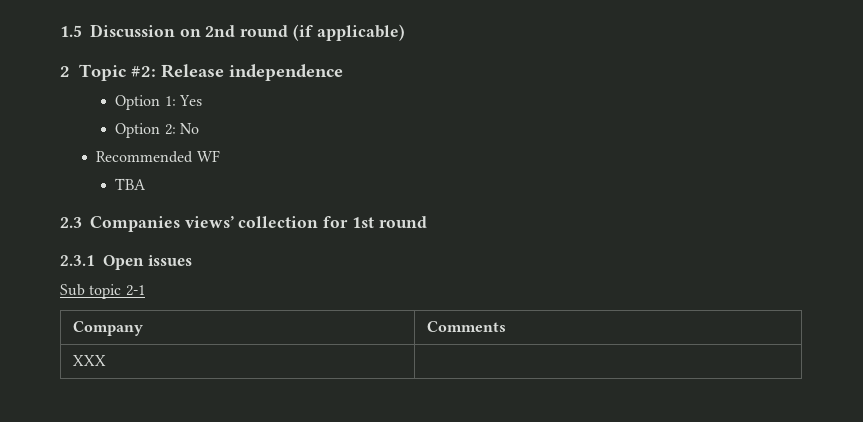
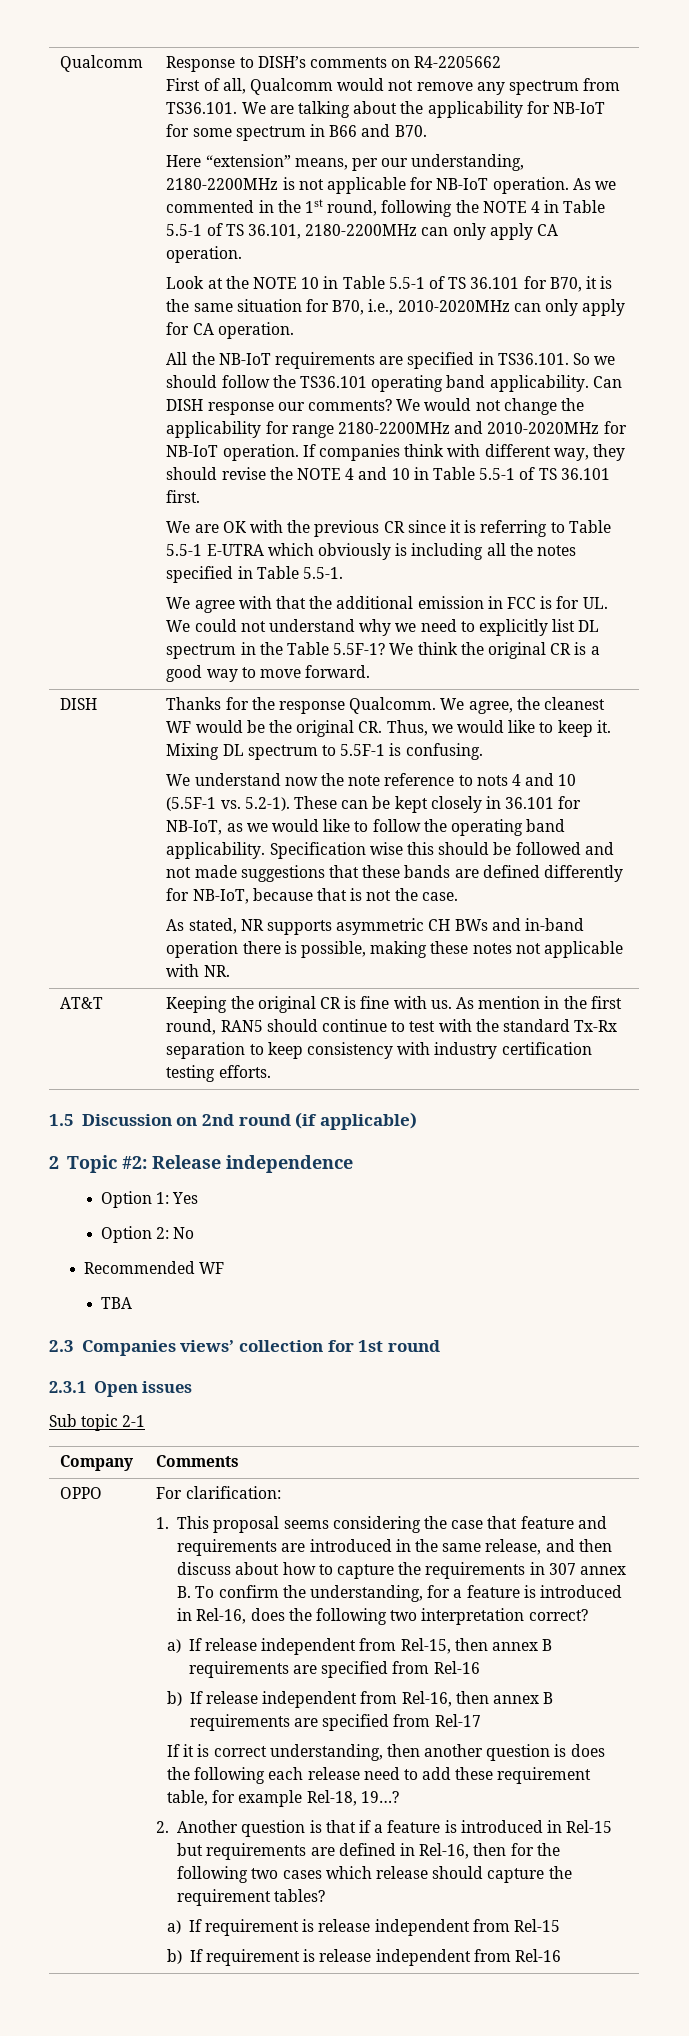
(60, 31) none -> [60,55,144,72] [166,56,502,72] [166,78,621,95] [166,101,605,118] [166,124,427,141] [166,154,525,171] [166,177,616,194] [166,199,606,217] [166,223,558,240] [166,246,243,263] [166,276,613,292] [166,299,626,316] [166,322,294,339] [166,352,616,369] [166,375,622,392] [166,398,584,415] [166,421,627,438] [166,444,625,461] [166,467,610,480] [166,490,201,503] [166,520,611,537] [166,543,576,560] [166,566,344,583] [166,596,608,613] [166,619,600,636] [166,642,600,659] [166,665,371,682] [60,698,98,710] [166,697,605,714] [166,720,611,737] [166,743,483,760] [166,773,577,786] [166,796,582,813] [166,819,566,836] [166,842,614,859] [166,865,623,882] [166,888,458,904] [166,918,584,935] [166,941,623,958] [166,964,230,977] [60,997,104,1009] [166,996,622,1013] [166,1019,618,1035] [166,1042,592,1059] [166,1065,271,1082] Qualcomm | Response to DISH’s comments on R4-2205662 // First of all, Qualcomm would not remove any spectrum from TS36.101. We are talking about the applicability for NB-IoT for some spectrum in B66 and B70. // Here “extension” means, per our understanding, 2180-2200MHz is not applicable for NB-IoT operation. As we commented in the 1st round, following the NOTE 4 in Table 5.5-1 of TS 36.101, 2180-2200MHz can only apply CA operation. // Look at the NOTE 10 in Table 5.5-1 of TS 36.101 for B70, it is the same situation for B70, i.e., 2010-2020MHz can only apply for CA operation. // All the NB-IoT requirements are specified in TS36.101. So we should follow the TS36.101 operating band applicability. Can DISH response our comments? We would not change the applicability for range 2180-2200MHz and 2010-2020MHz for NB-IoT operation. If companies think with different way, they should revise the NOTE 4 and 10 in Table 5.5-1 of TS 36.101 first. // We are OK with the previous CR since it is referring to Table 5.5-1 E-UTRA which obviously is including all the notes specified in Table 5.5-1. // We agree with that the additional emission in FCC is for UL. We could not understand why we need to explicitly list DL spectrum in the Table 5.5F-1? We think the original CR is a good way to move forward. // DISH | Thanks for the response Qualcomm. We agree, the cleanest WF would be the original CR. Thus, we would like to keep it. Mixing DL spectrum to 5.5F-1 is confusing. // We understand now the note reference to nots 4 and 10 (5.5F-1 vs. 5.2-1). These can be kept closely in 36.101 for NB-IoT, as we would like to follow the operating band applicability. Specification wise this should be followed and not made suggestions that these bands are defined differently for NB-IoT, because that is not the case. // As stated, NR supports asymmetric CH BWs and in-band operation there is possible, making these notes not applicable with NR. // AT&T | Keeping the original CR is fine with us. As mention in the first round, RAN5 should continue to test with the standard Tx-Rx separation to keep consistency with industry certification testing efforts. //
[72,355,106,366] XXX | -> [60,1487,103,1499] [156,1486,281,1499] [156,1516,607,1533] [177,1539,612,1556] [177,1562,626,1579] [177,1585,622,1602] [177,1608,588,1625] [167,1638,553,1655] [188,1661,480,1678] [167,1691,554,1708] [189,1714,481,1731] [167,1744,605,1761] [167,1767,592,1784] [167,1790,399,1807] [156,1820,613,1837] [177,1843,560,1860] [177,1866,572,1883] [177,1889,326,1906] [167,1919,560,1936] [167,1949,561,1966] OPPO | For clarification: // 1. This proposal seems considering the case that feature and requirements are introduced in the same release, and then discuss about how to capture the requirements in 307 annex B. To confirm the understanding, for a feature is introduced in Rel-16, does the following two interpretation correct? // a) If release independent from Rel-15, then annex B requirements are specified from Rel-16 // b) If release independent from Rel-16, then annex B requirements are specified from Rel-17 // If it is correct understanding, then another question is does the following each release need to add these requirement table, for example Rel-18, 19…? // 2. Another question is that if a feature is introduced in Rel-15 but requirements are defined in Rel-16, then for the following two cases which release should capture the requirement tables? // a) If requirement is release independent from Rel-15 // b) If requirement is release independent from Rel-16

